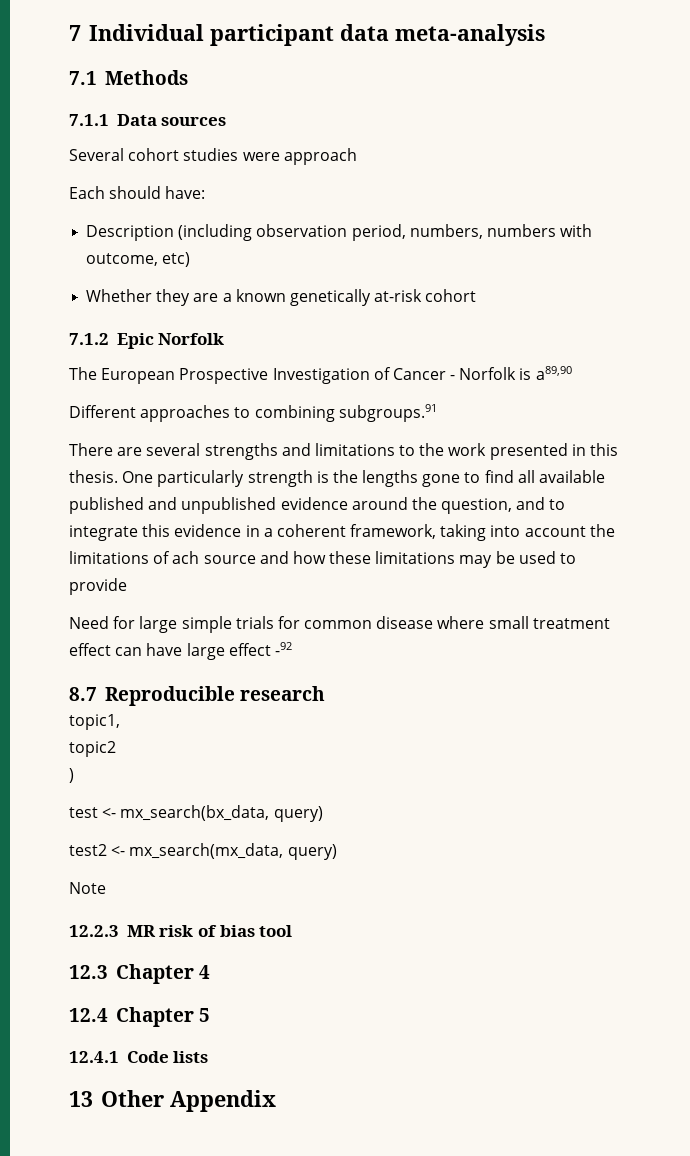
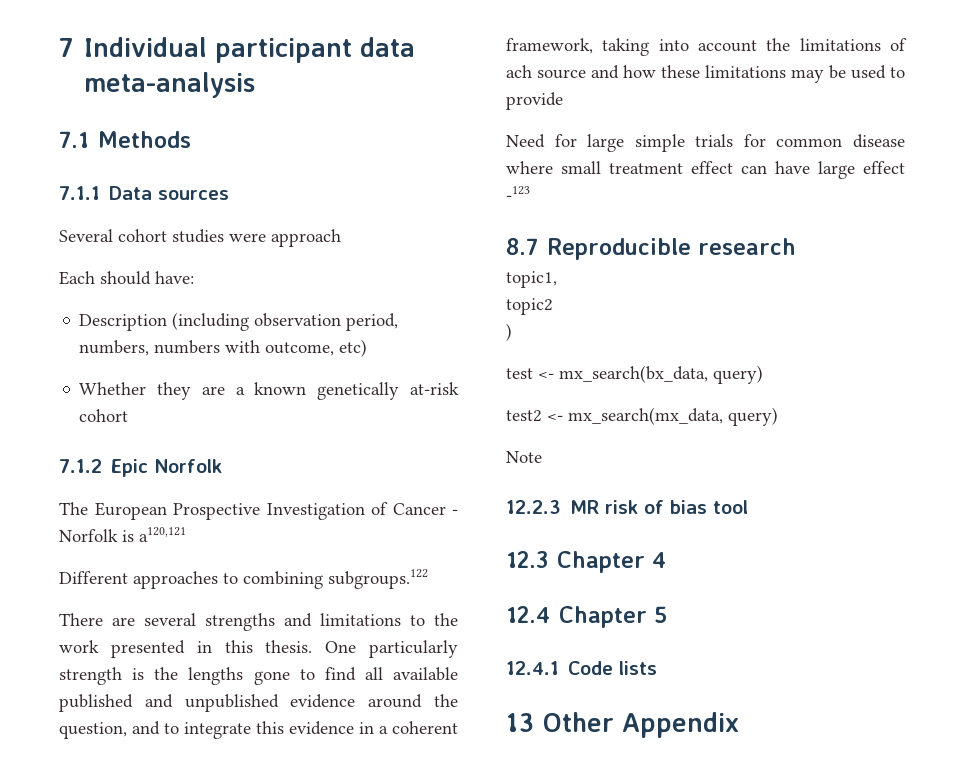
[535,366,572,380] a89,90 -> [139,527,186,542] a120,121
[338,404,437,422] subgroups.91 -> [328,569,428,589] subgroups.122
[274,642,292,656] -92 -> [506,186,530,201] -123

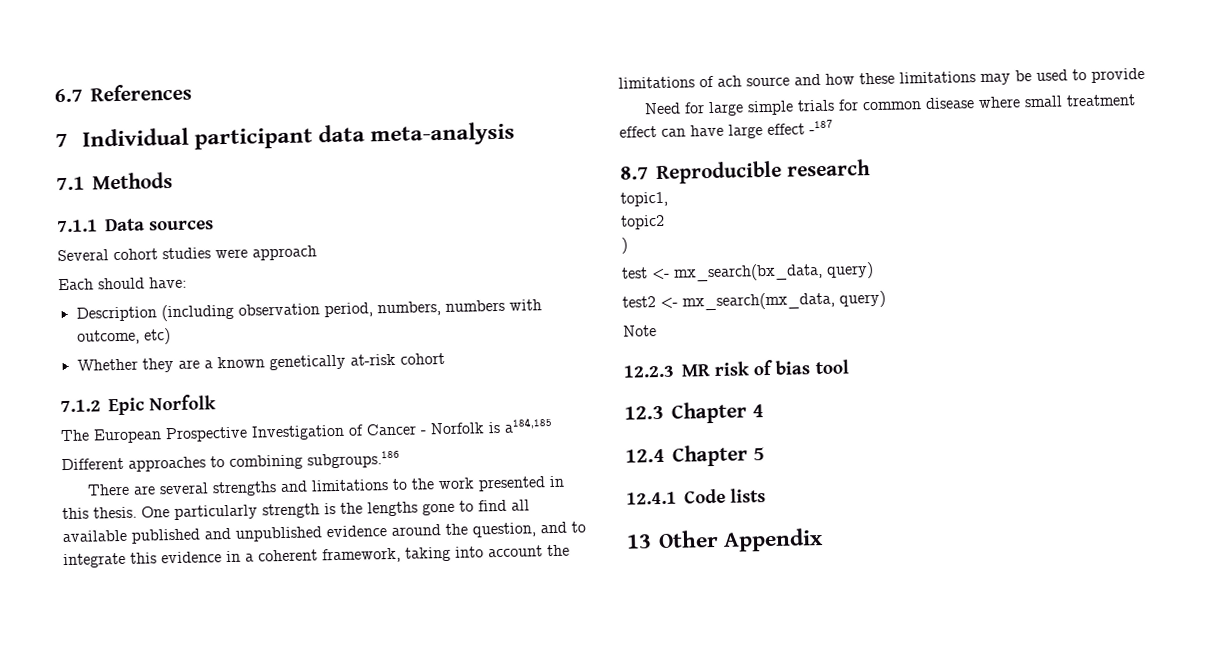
(59, 47) none -> [54,83,192,103] 6.7 References //
[139,527,186,542] a120,121 -> [504,417,553,433] a184,185
[328,569,428,589] subgroups.122 -> [307,450,400,469] subgroups.186
[506,186,530,201] -123 -> [809,119,833,135] -187

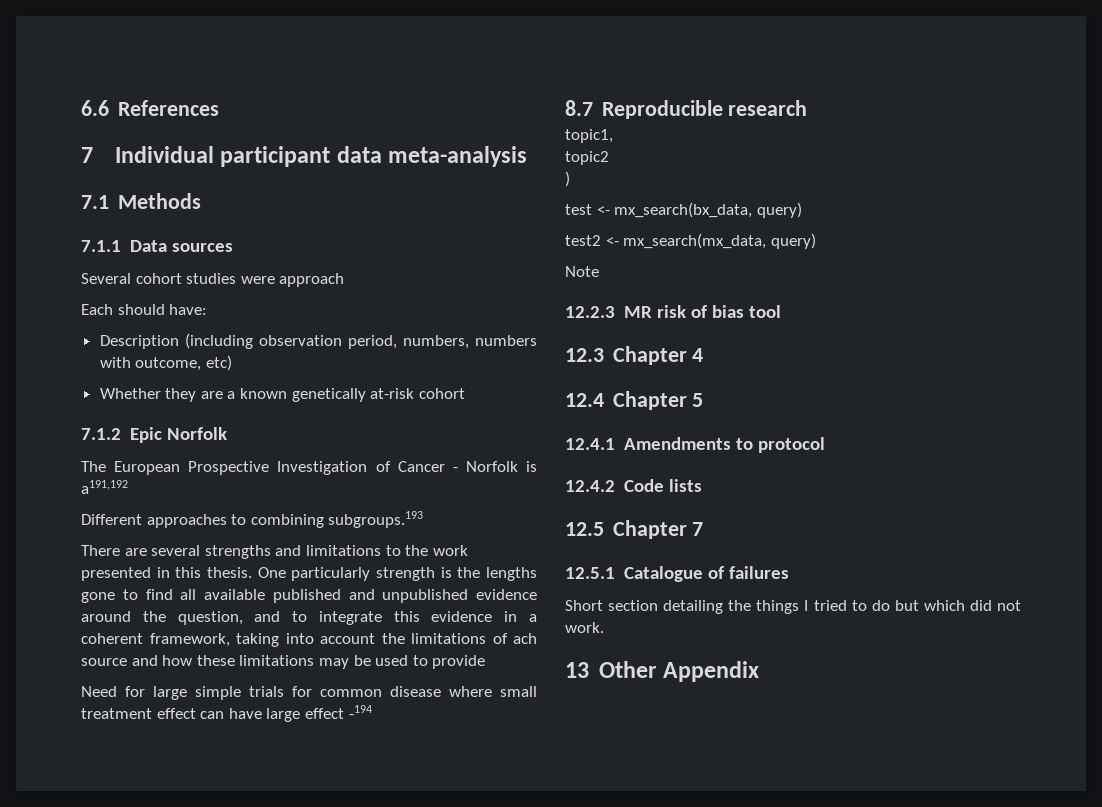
[54,88,83,103] 6.7 -> [81,100,109,116] 6.6
[504,417,553,433] a184,185 -> [81,480,128,494] a191,192
[307,450,400,469] subgroups.186 -> [328,511,424,528] subgroups.193
[809,119,833,135] -187 -> [348,705,372,719] -194
[684,488,767,504] Code lists -> [623,437,825,453] [565,479,702,492] [565,520,704,539] [565,566,789,582] [565,600,1021,614] [565,622,604,633] Amendments to protocol // 12.4.2 Code lists // 12.5 Chapter 7 // 12.5.1 Catalogue of failures // Short section detailing the things I tried to do but which did not work.

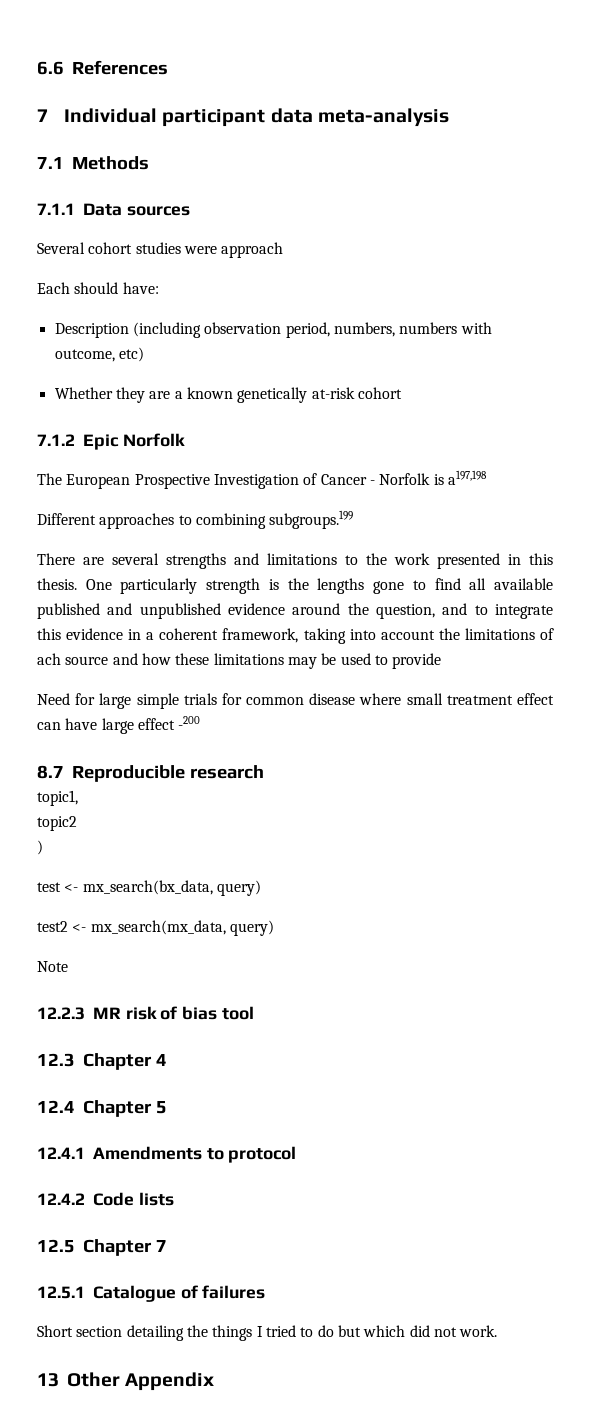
[81,480,128,494] a191,192 -> [447,470,487,485] a197,198
[328,511,424,528] subgroups.193 -> [269,510,354,529] subgroups.199
[348,705,372,719] -194 -> [178,716,201,730] -200

